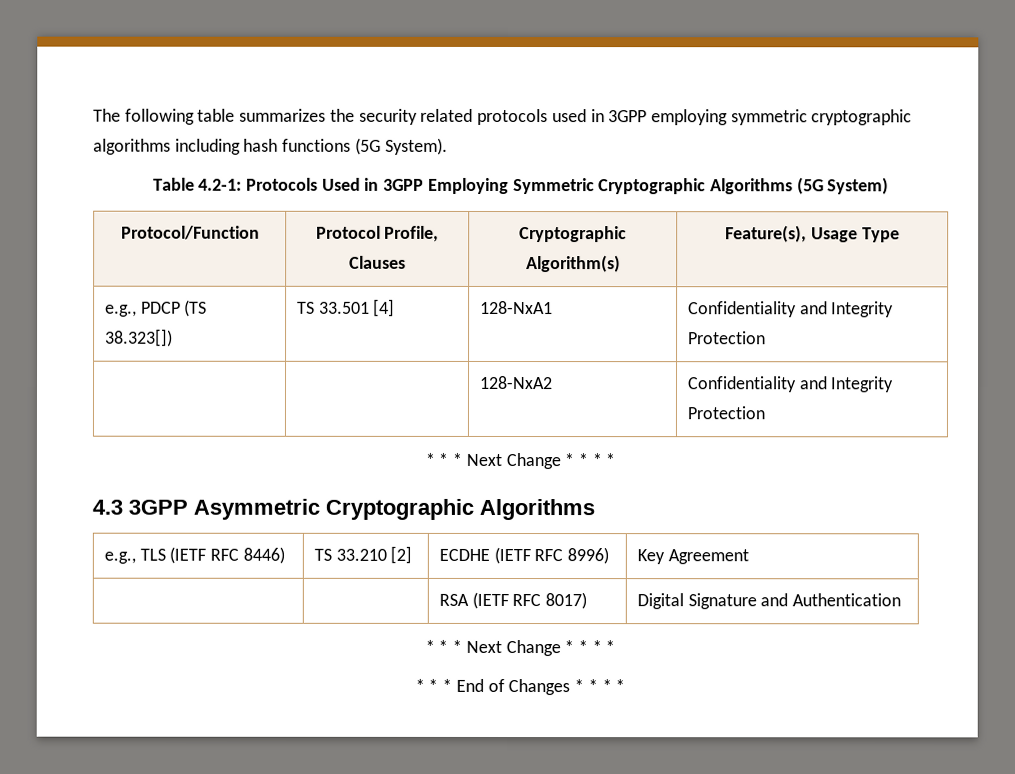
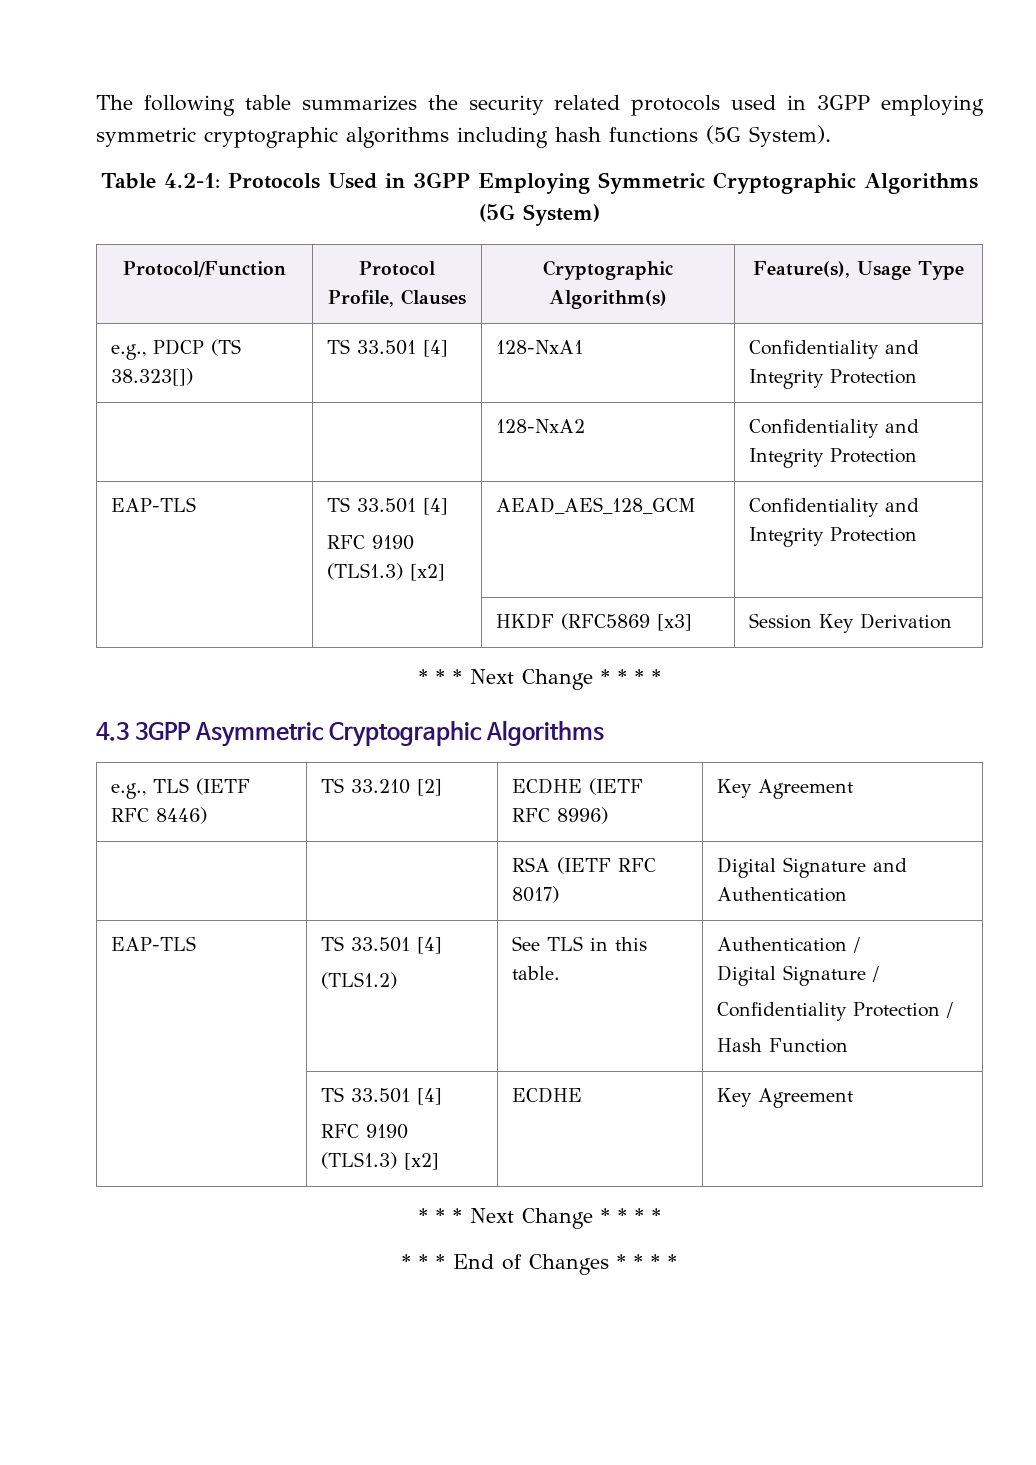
(765, 413) none -> [111,497,197,512] [327,497,449,515] [327,535,415,550] [327,563,446,581] [496,497,697,514] [749,498,920,517] [749,527,918,547] [496,613,693,631] [749,613,953,633] // EAP-TLS | TS 33.501 [4] // RFC 9190 (TLS1.3) [x2] | AEAD_AES_128_GCM | Confidentiality and Integrity Protection // | | HKDF (RFC5869 [x3] | Session Key Derivation
(902, 600) none -> [111,936,197,951] [321,936,443,954] [321,972,398,989] [512,936,648,951] [512,966,561,980] [717,937,861,953] [717,965,880,986] [717,1002,954,1021] [717,1038,849,1053] [321,1087,443,1105] [321,1124,409,1139] [321,1152,440,1170] [512,1087,583,1103] [717,1088,854,1108] // EAP-TLS | TS 33.501 [4] // (TLS1.2) | See TLS in this table. | Authentication / // Digital Signature / // Confidentiality Protection / // Hash Function // | TS 33.501 [4] // RFC 9190 (TLS1.3) [x2] | ECDHE | Key Agreement

